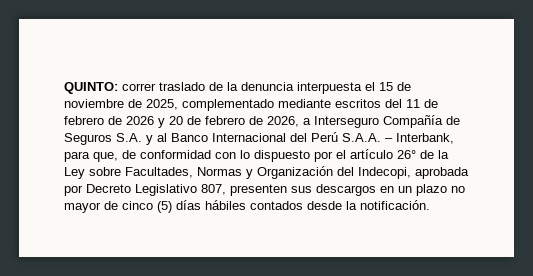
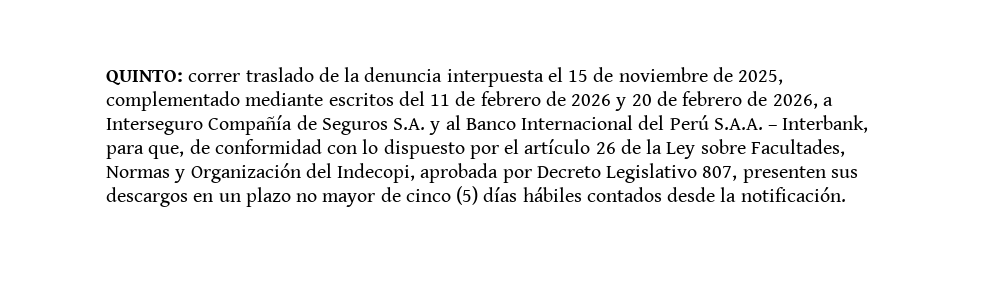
[397,150,416,159] 26° -> [595,142,616,154] 26

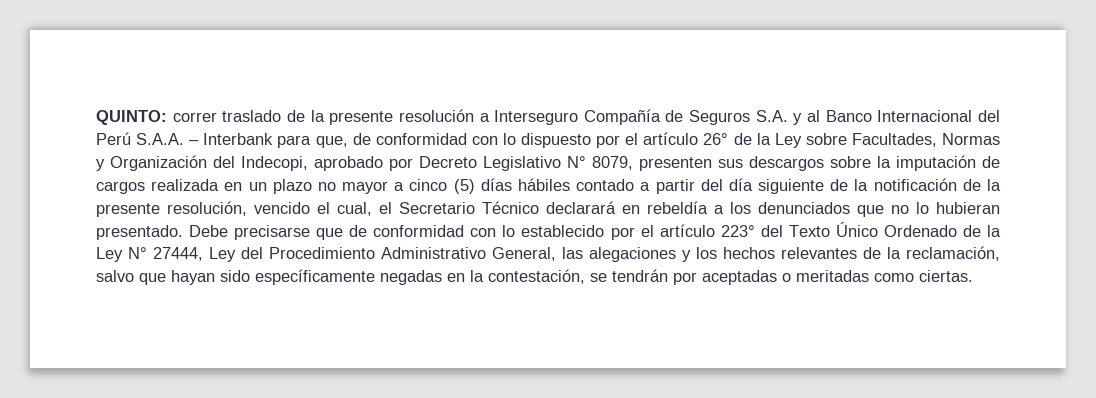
[364,67,784,87] [106,91,818,111] denuncia interpuesta el 15 de noviembre de 2025, complementado mediante escritos del 11 de febrero de 2026 y 20 de febrero de 2026, -> [329,109,474,125] presente resolución
[782,115,869,133] Interbank, -> [203,133,274,145] Interbank
[595,142,616,154] 26 -> [703,133,729,145] 26°
[420,163,499,183] aprobada -> [314,156,383,171] aprobado
[702,166,738,181] 807, -> [567,156,633,170] N° 8079,
(188, 197) none -> [830,155,1000,171] [96,179,220,194] sobre la imputación de cargos realizada
[380,187,401,202] de -> [394,182,405,191] a
[586,187,846,202] contados desde la notificación. -> [576,178,1001,194] [96,201,1000,217] [96,222,1001,240] [96,246,1000,262] [96,269,973,285] contado a partir del día siguiente de la notificación de la presente resolución, vencido el cual, el Secretario Técnico declarará en rebeldía a los denunciados que no lo hubieran presentado. Debe precisarse que de conformidad con lo establecido por el artículo 223° del Texto Único Ordenado de la Ley N° 27444, Ley del Procedimiento Administrativo General, las alegaciones y los hechos relevantes de la reclamación, salvo que hayan sido específicamente negadas en la contestación, se tendrán por aceptadas o meritadas como ciertas.

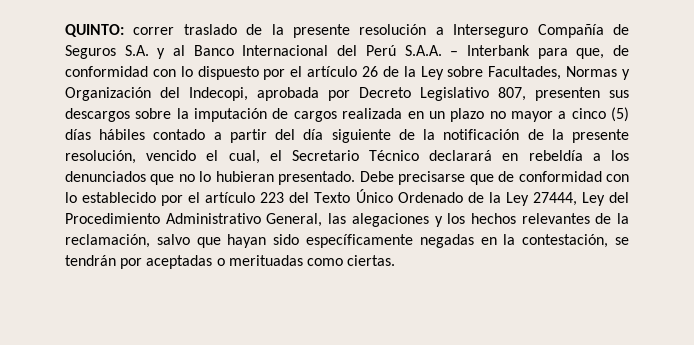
[703,133,729,145] 26° -> [362,66,378,77] 26
[314,156,383,171] aprobado -> [257,87,319,101] aprobada
[567,156,633,170] N° 8079, -> [498,87,526,101] 807,
[720,225,755,237] 223° -> [260,192,285,203] 223
[128,247,147,259] N° -> (529, 199) none
[796,270,869,282] meritadas -> [228,255,303,266] merituadas

